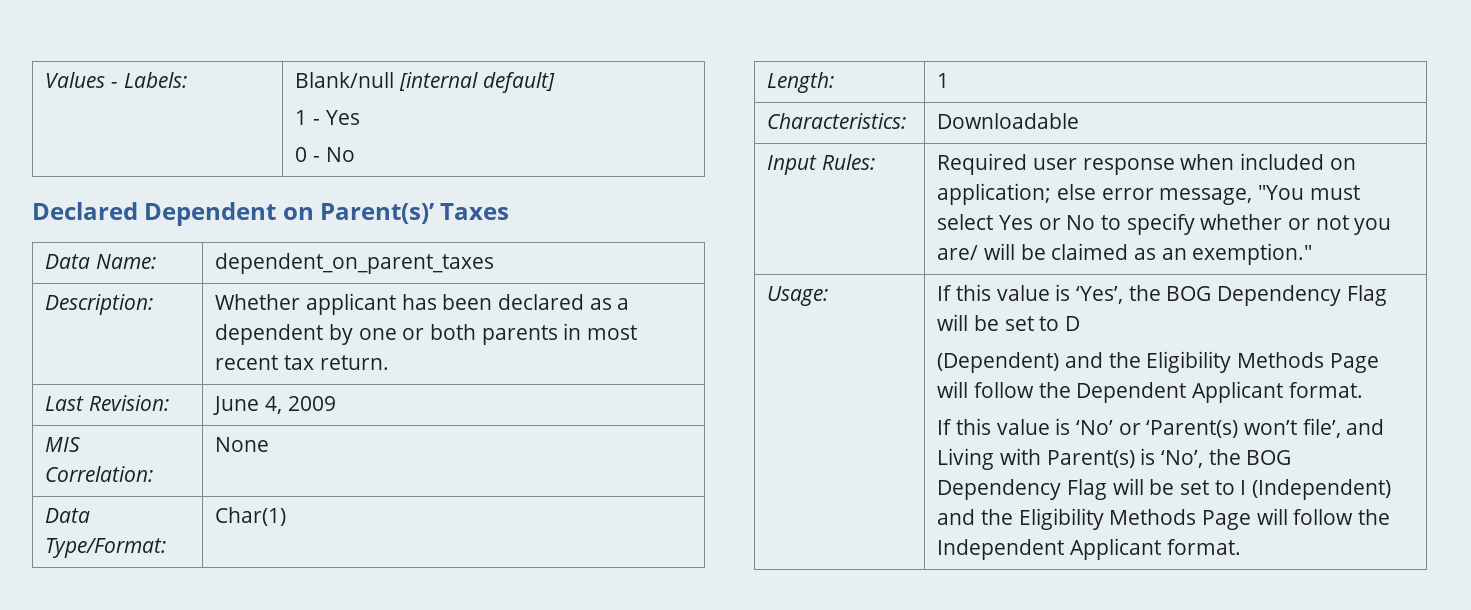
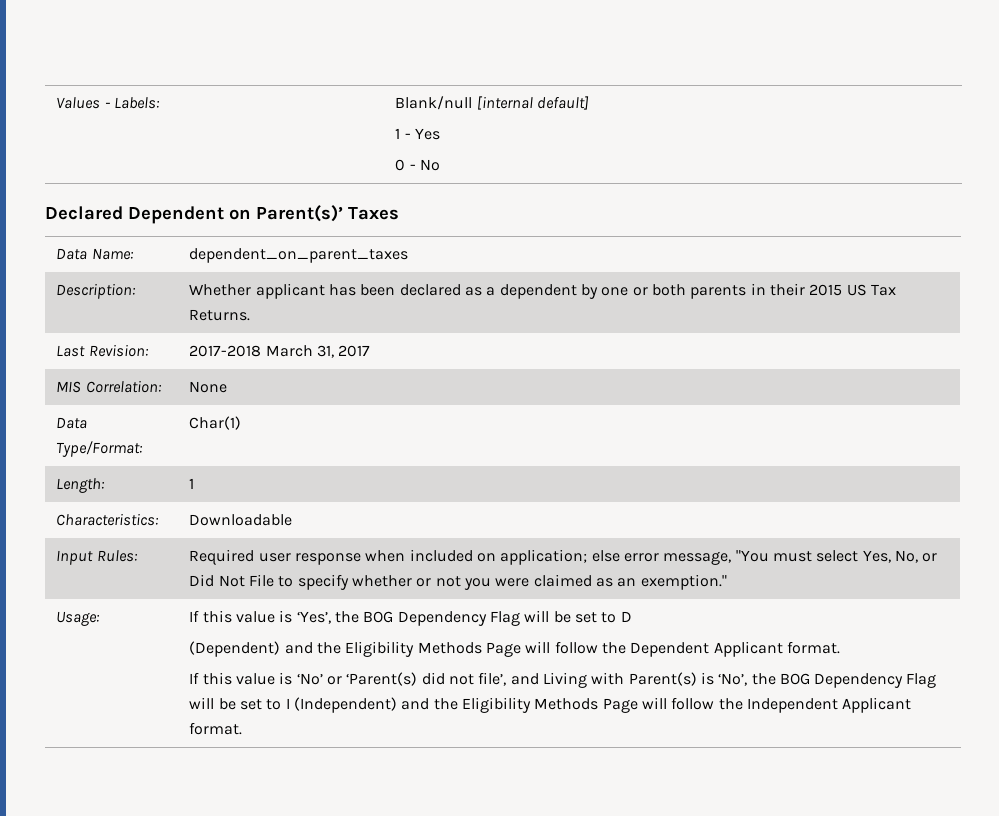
[586,325,637,340] [215,355,389,370] [45,395,169,411] [213,396,336,415] most recent tax return. // Last Revision: | June 4, 2009 -> [769,283,896,296] [189,309,251,321] [56,344,149,357] [189,345,371,358] their 2015 US Tax Returns. // Last Revision: | 2017-2018 March 31, 2017
[998,215,1096,230] Yes or No -> [862,550,938,563] [189,574,275,587] Yes, No, or Did Not File
[937,243,1046,260] are/ will be -> [495,578,530,587] were
[1243,420,1297,435] won’t -> [421,672,474,685] did not

